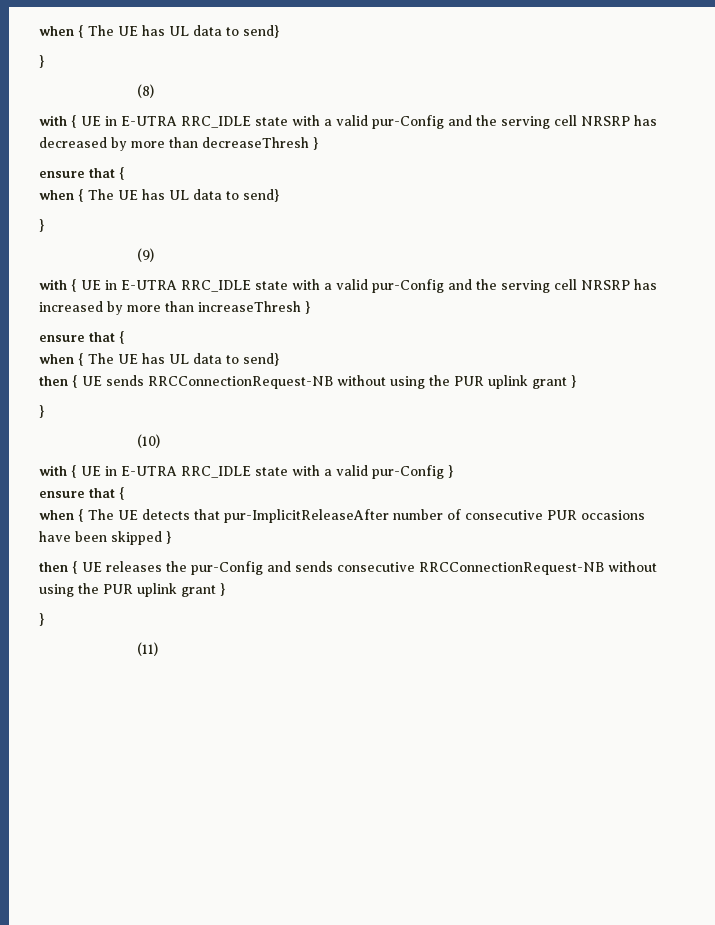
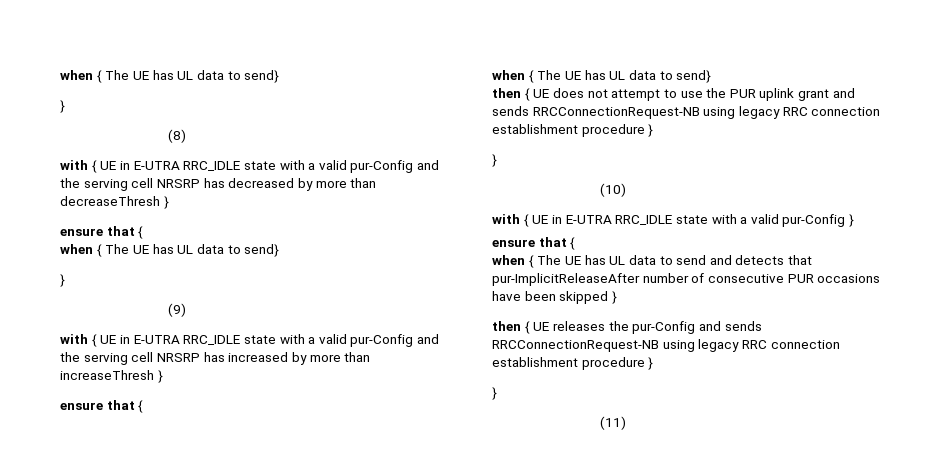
[106,375,567,389] sends RRCConnectionRequest-NB without using the PUR uplink grant -> [552,88,855,101] [492,106,881,119] [492,124,645,137] does not attempt to use the PUR uplink grant and sends RRCConnectionRequest-NB using legacy RRC connection establishment procedure
(138, 515) none -> [584,255,732,265] has UL data to send and
[337,561,657,575] [39,583,216,597] consecutive RRCConnectionRequest-NB without using the PUR uplink grant -> [492,339,840,352] [492,357,645,370] RRCConnectionRequest-NB using legacy RRC connection establishment procedure

